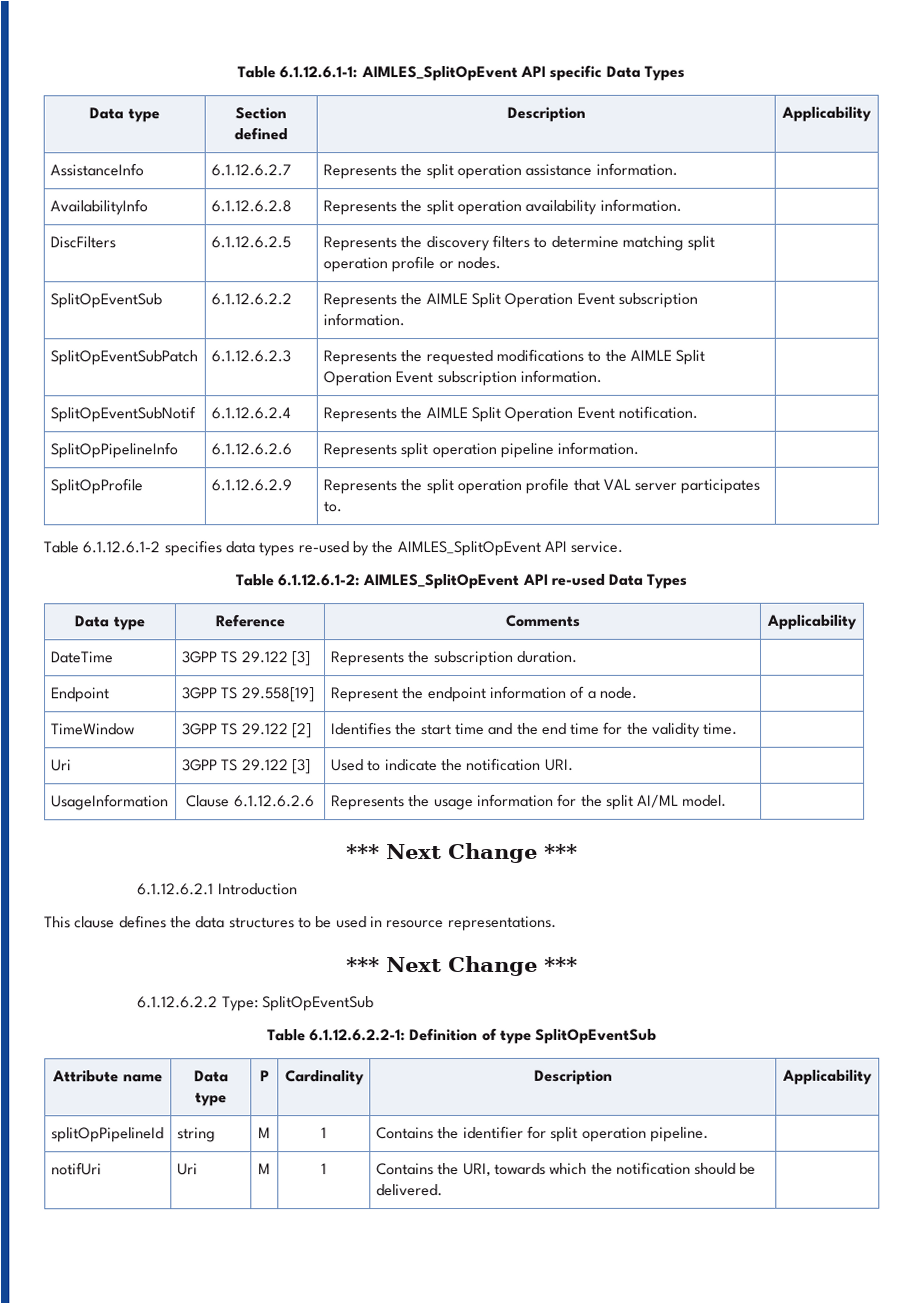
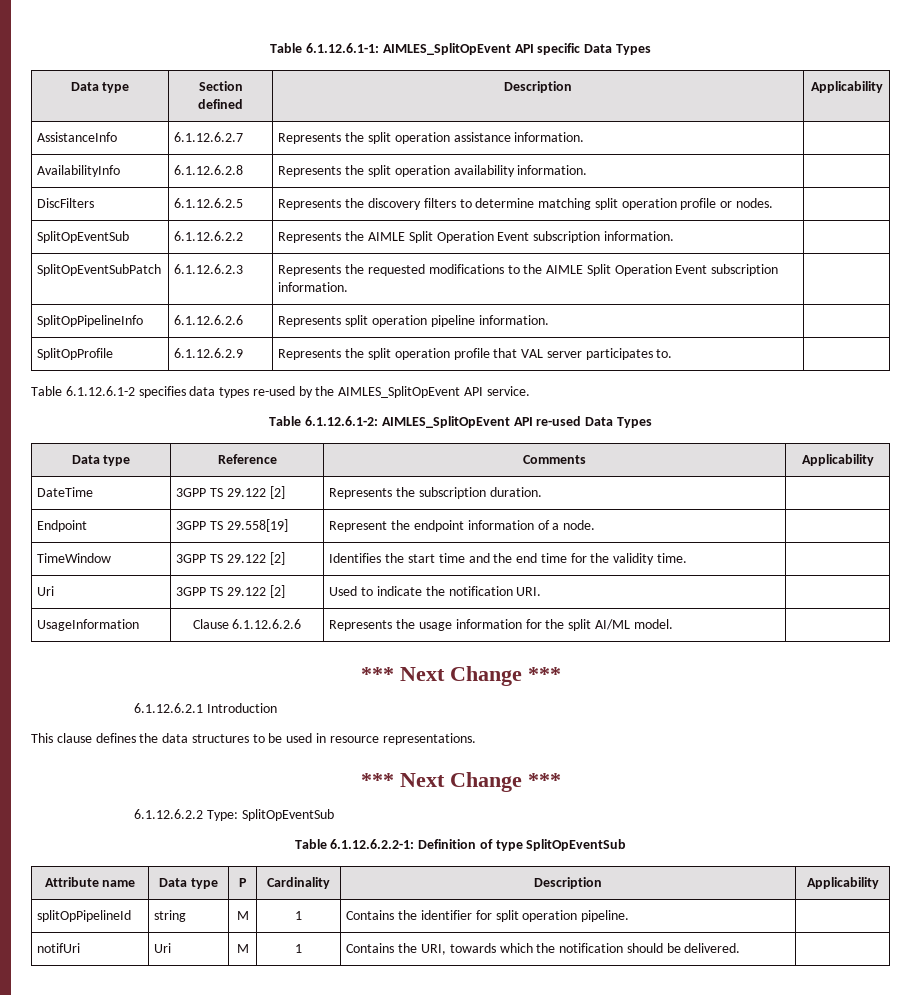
[49,406,196,423] [210,407,291,420] [322,405,698,423] // SplitOpEventSubNotif | 6.1.12.6.2.4 | Represents the AIMLE Split Operation Event notification. | -> (349, 287) none
[290,651,311,667] [3] -> [269,486,285,499] [2]
[291,759,311,775] [3] -> [269,585,285,598] [2]

